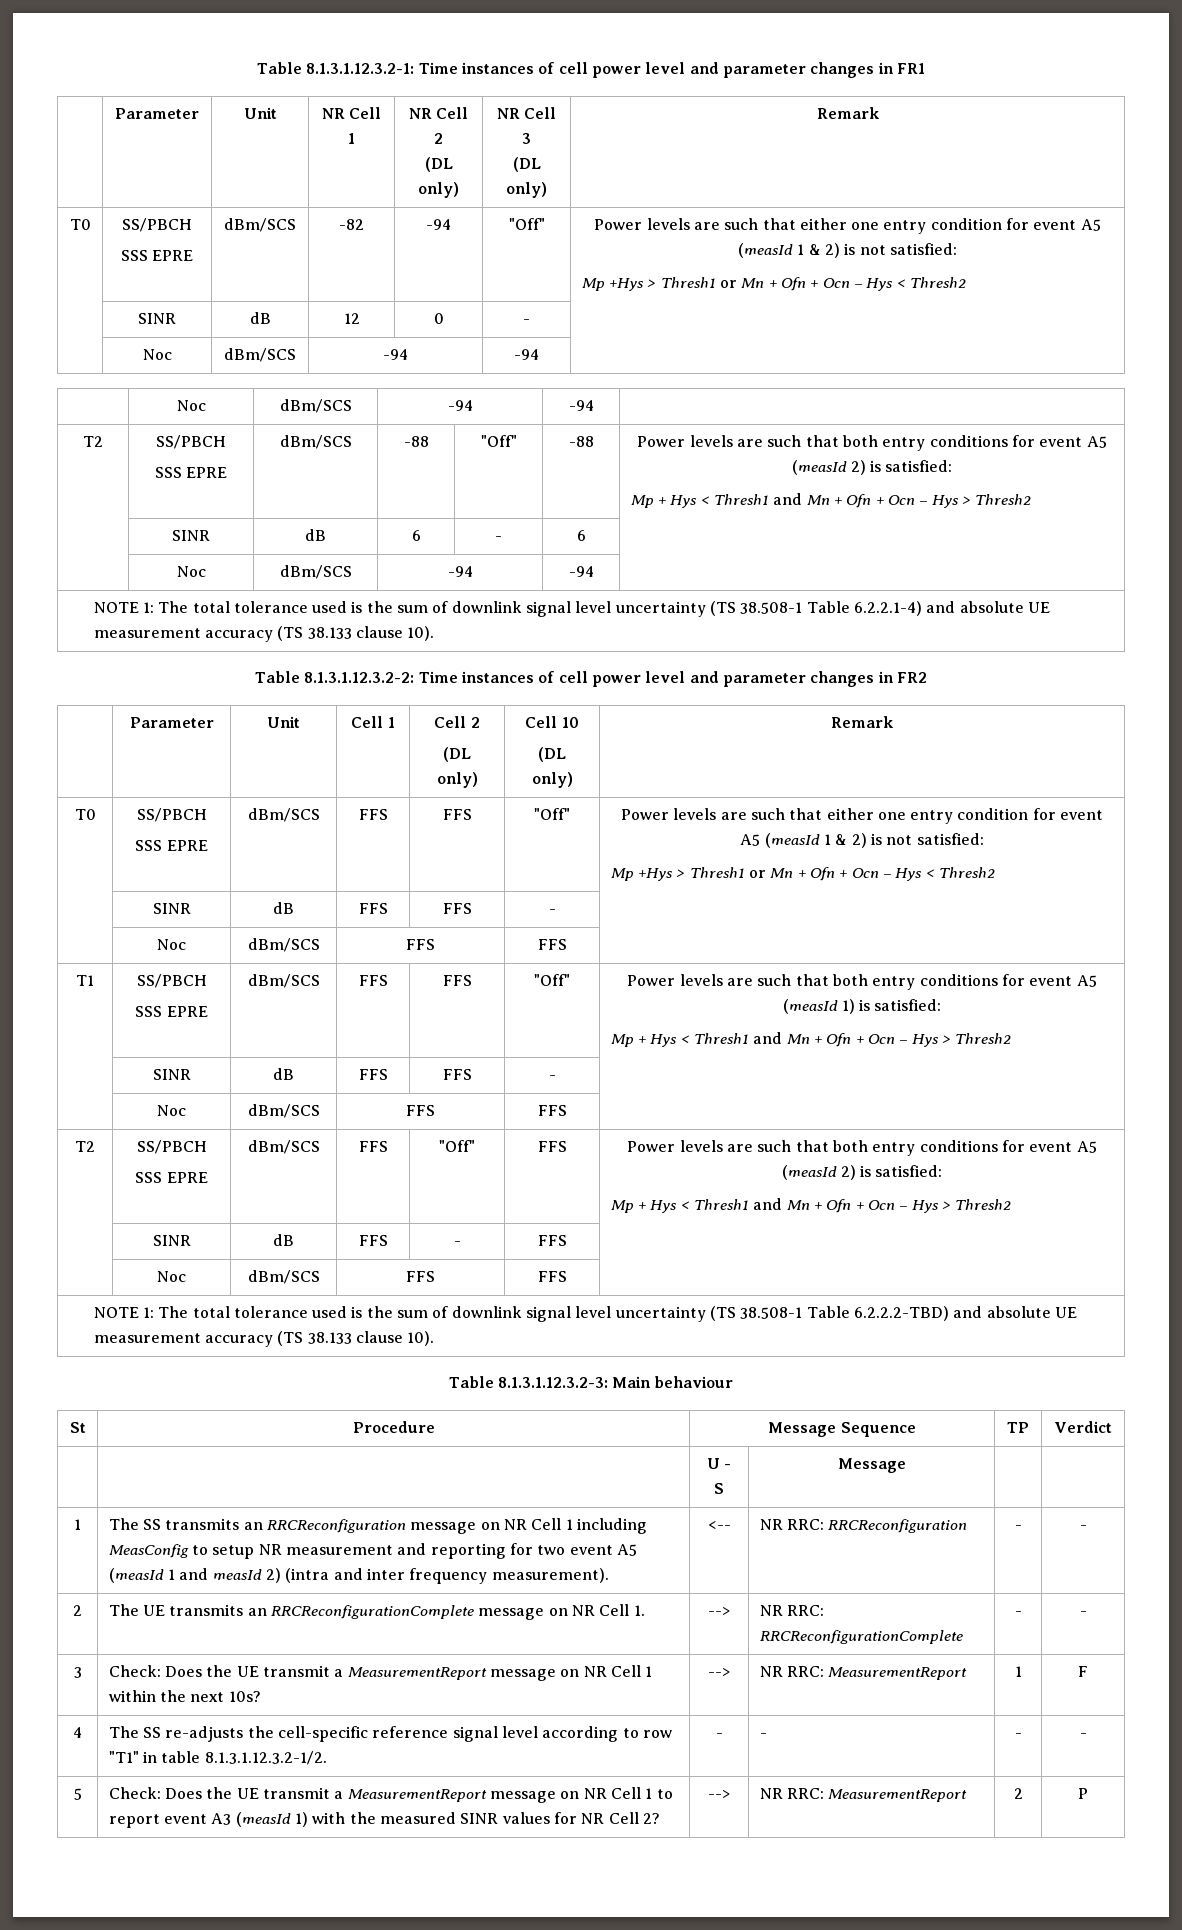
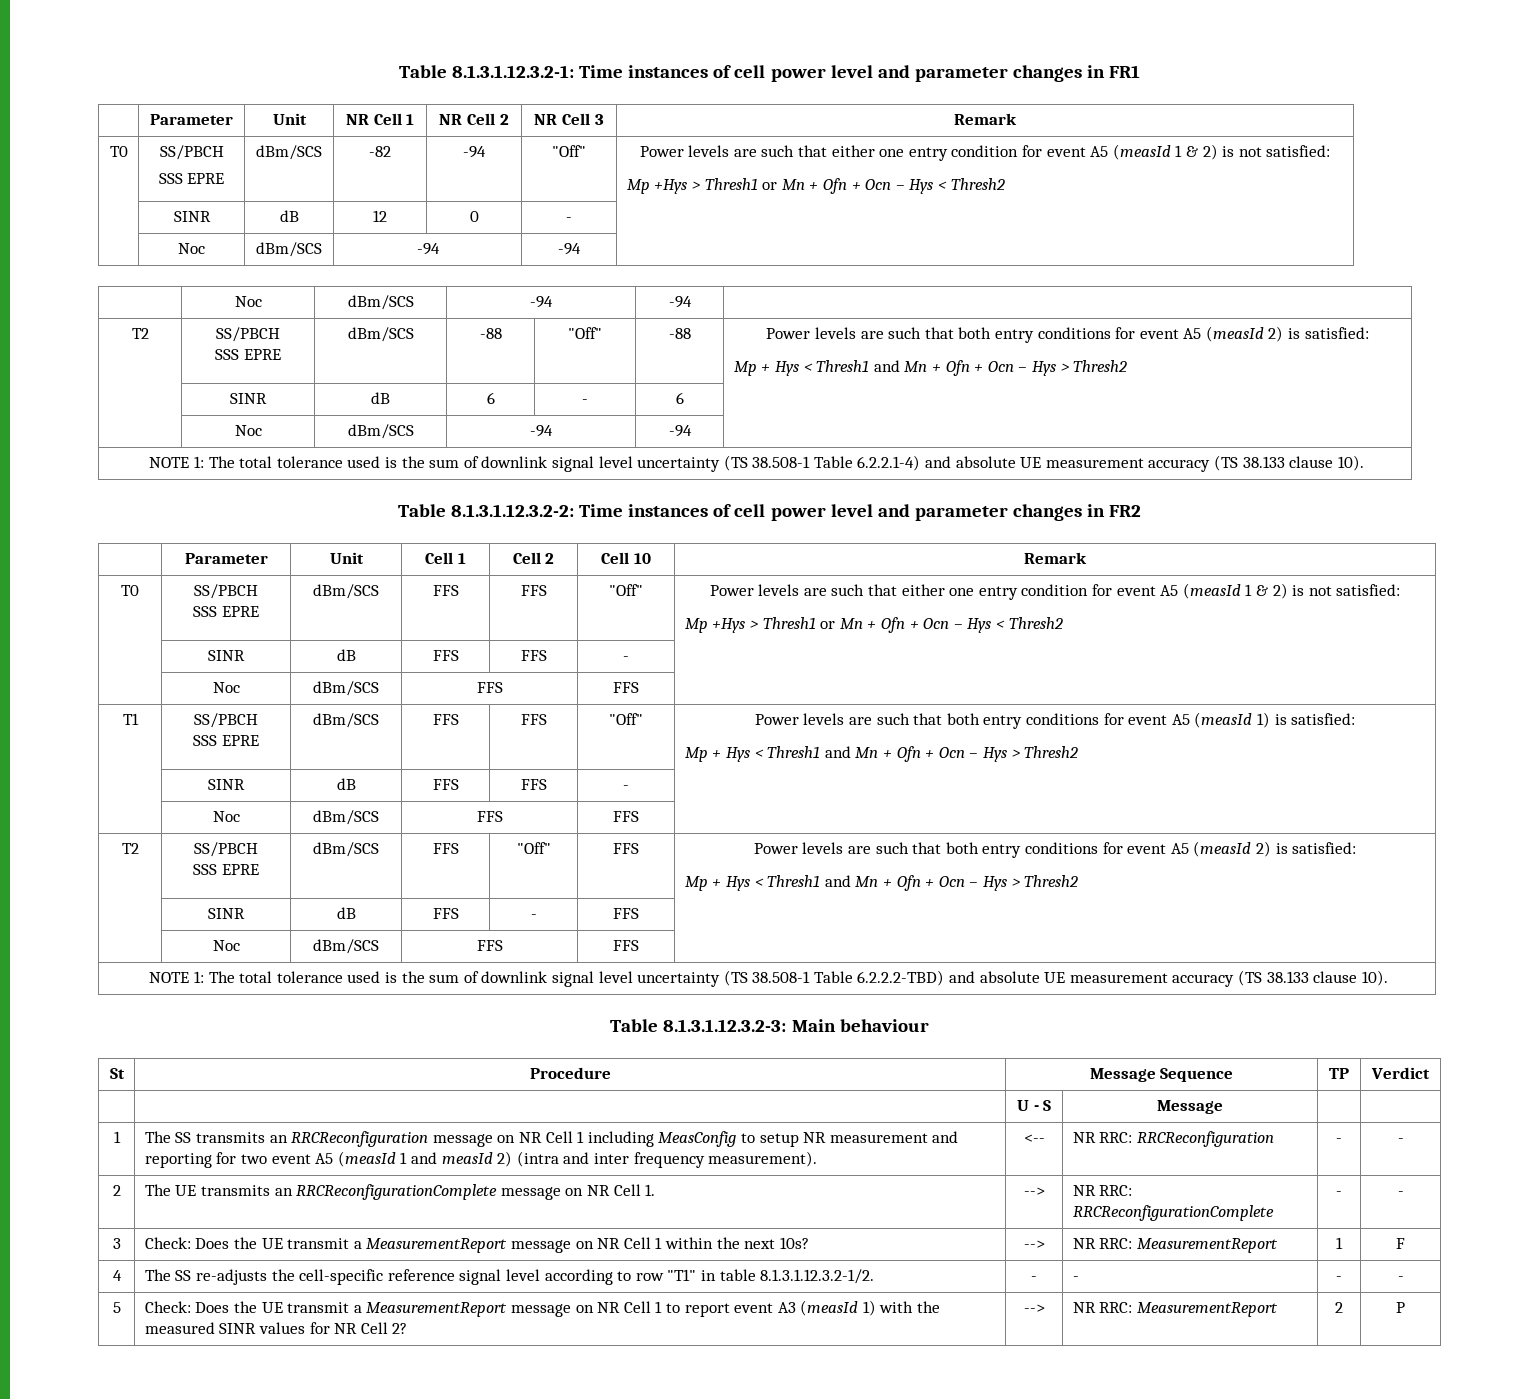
[424,157,453,172] [418,182,459,198] // (DL only) -> (509, 119) none
[512,157,541,172] [506,182,547,198] // (DL only) -> (604, 119) none
[443,747,471,762] [436,772,478,788] // (DL only) -> (555, 558) none
[538,747,566,762] [531,772,573,788] // (DL only) -> (651, 558) none

